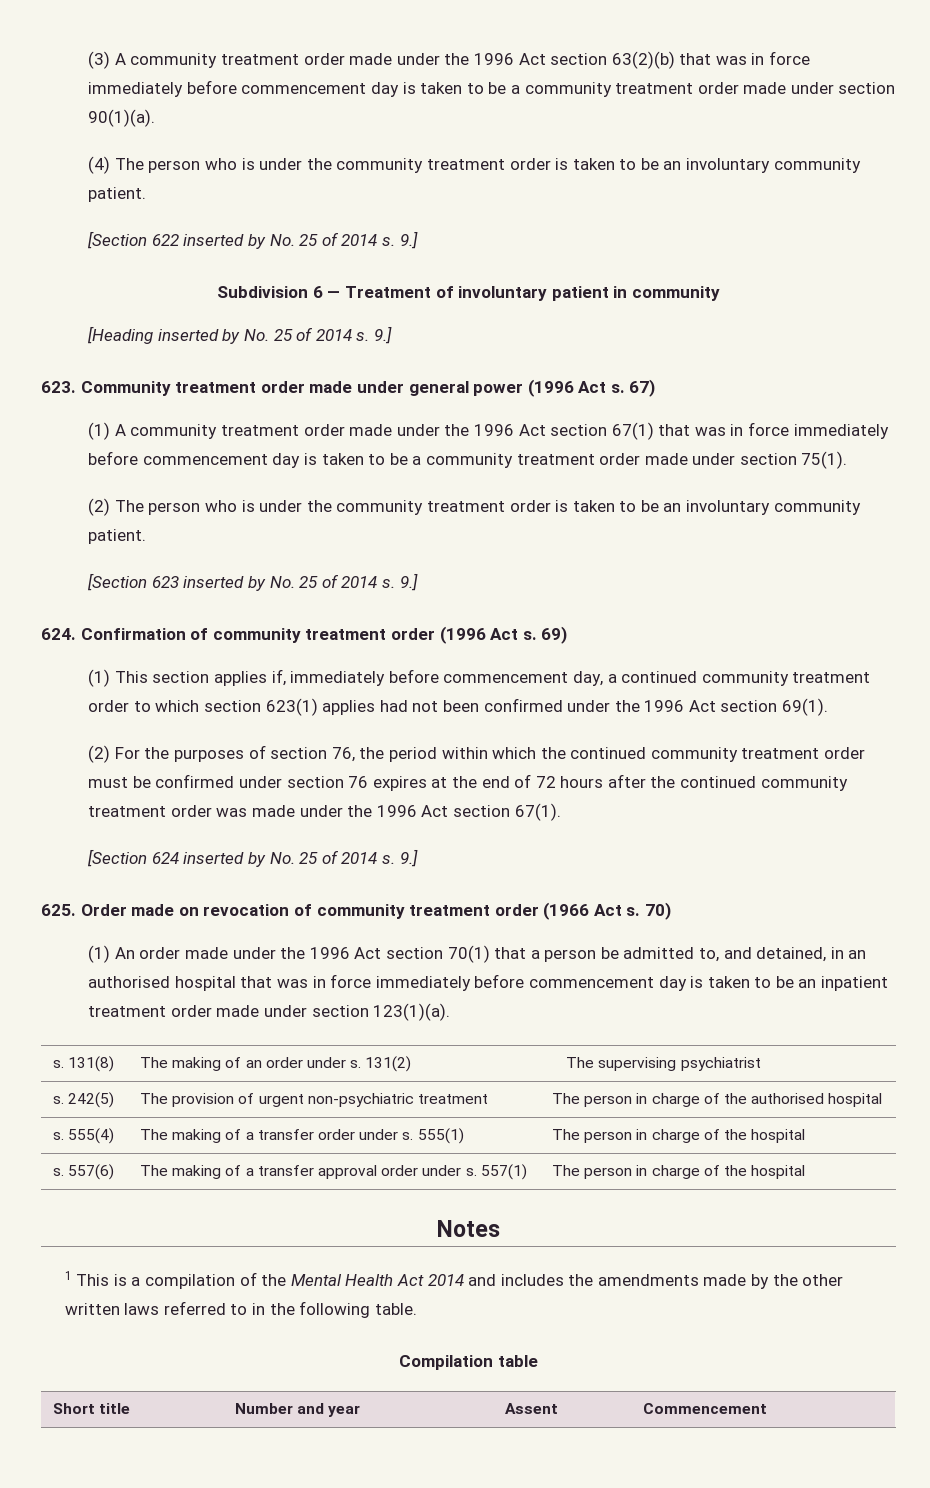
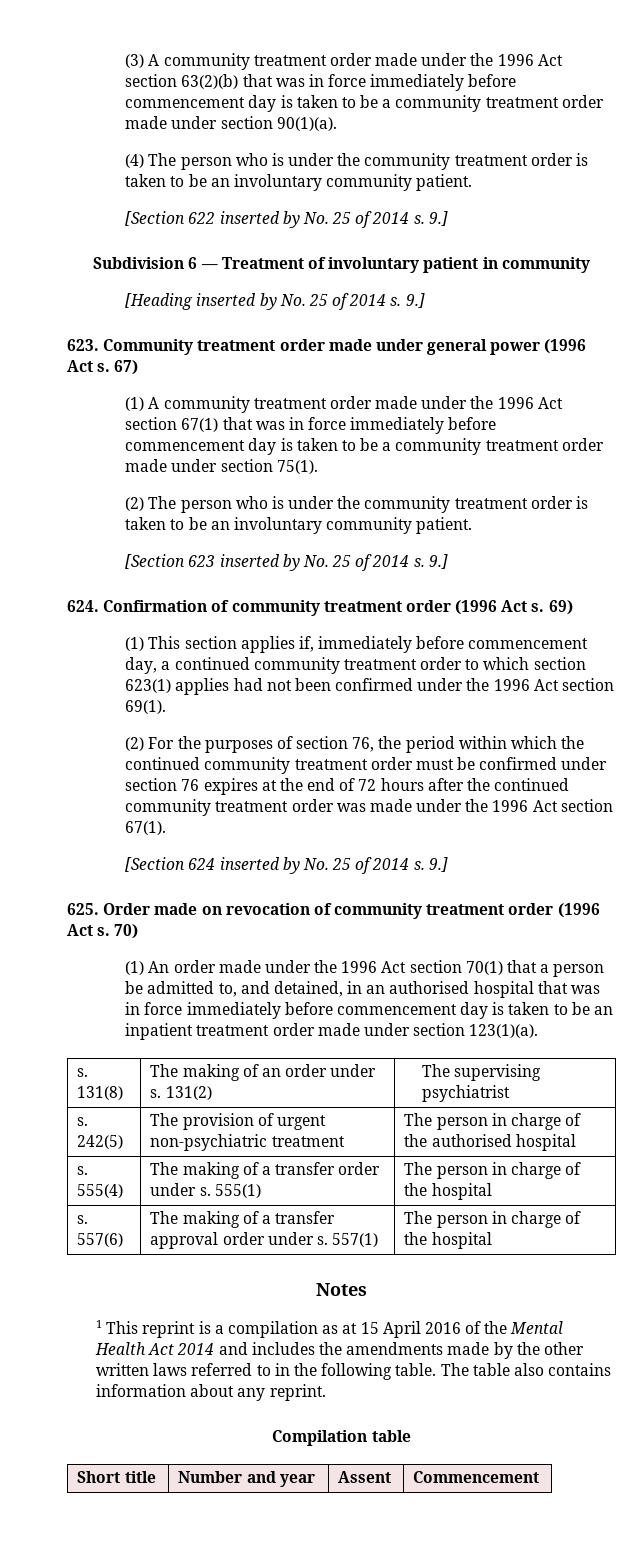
[543,902,590,920] (1966 -> [557,903,600,918] (1996
(110, 1280) none -> [142,1321,196,1338] reprint
(235, 1281) none -> [322,1321,461,1338] as at 15 April 2016
(417, 1309) none -> [440,1363,612,1376] [96,1384,326,1401] The table also contains information about any reprint.

